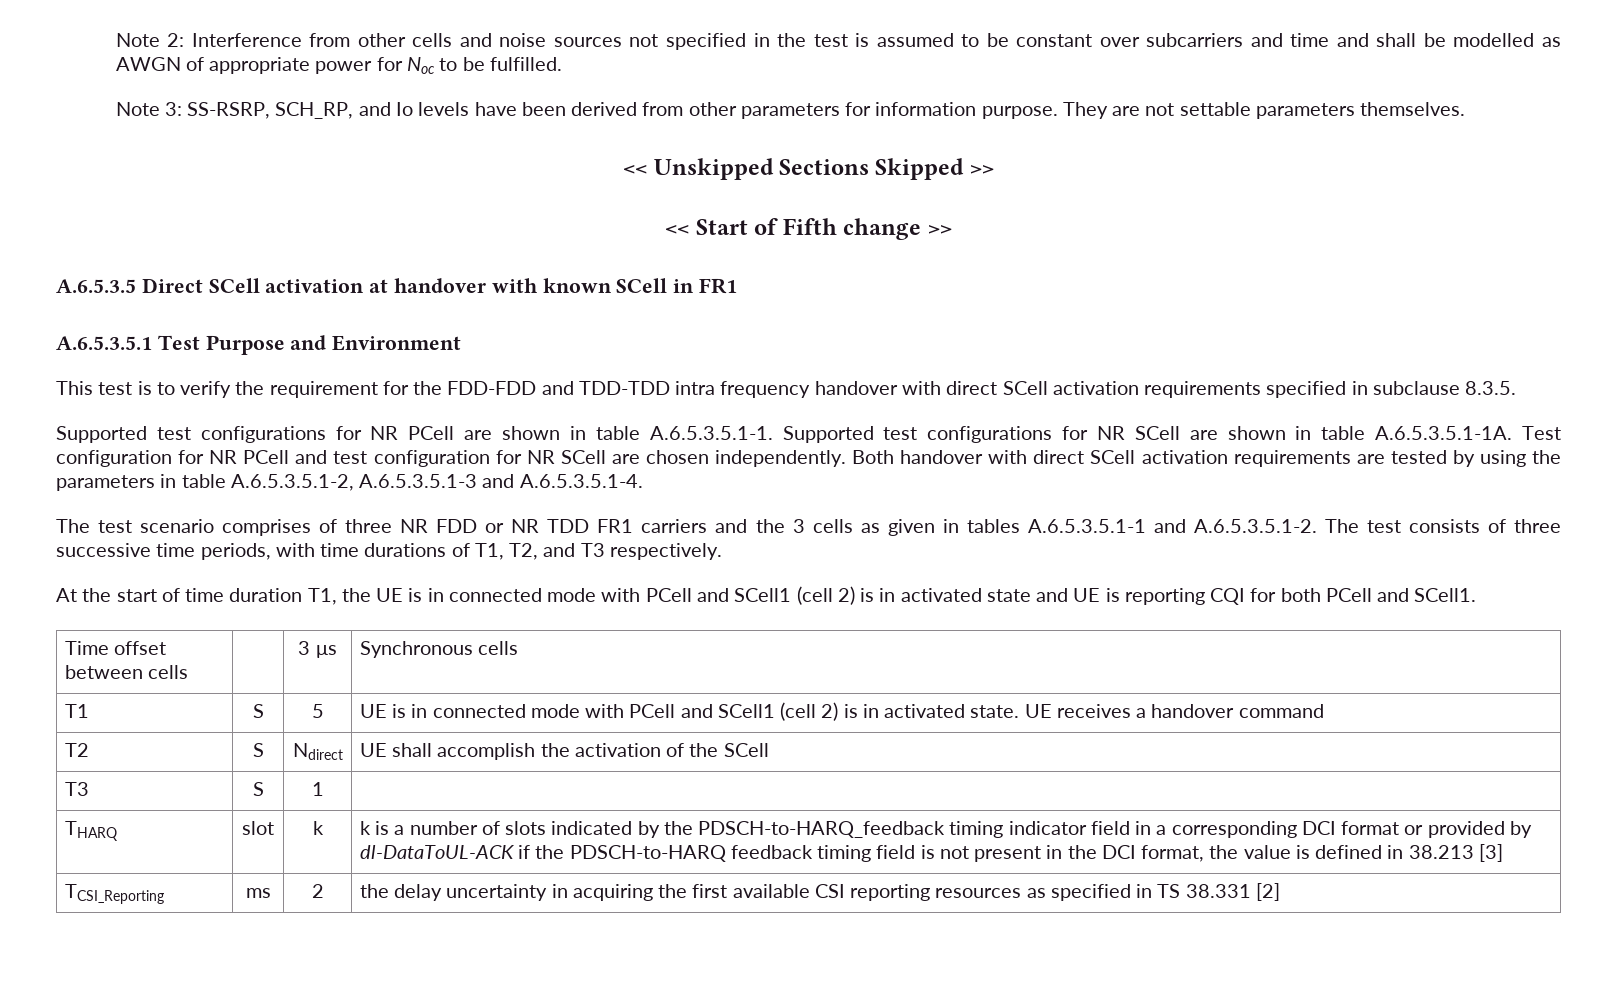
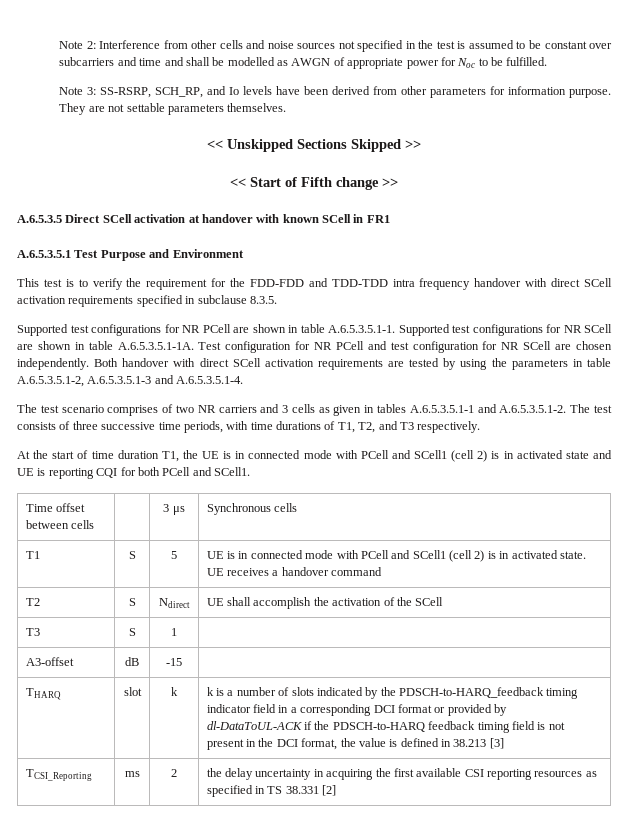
[345,519,634,533] three NR FDD or NR TDD FR1 -> [175,405,216,413] two NR
[755,519,785,533] the -> (280, 408) none
(324, 789) none -> [25,657,74,666] [125,657,139,666] [166,658,182,666] // A3-offset | dB | -15 |

